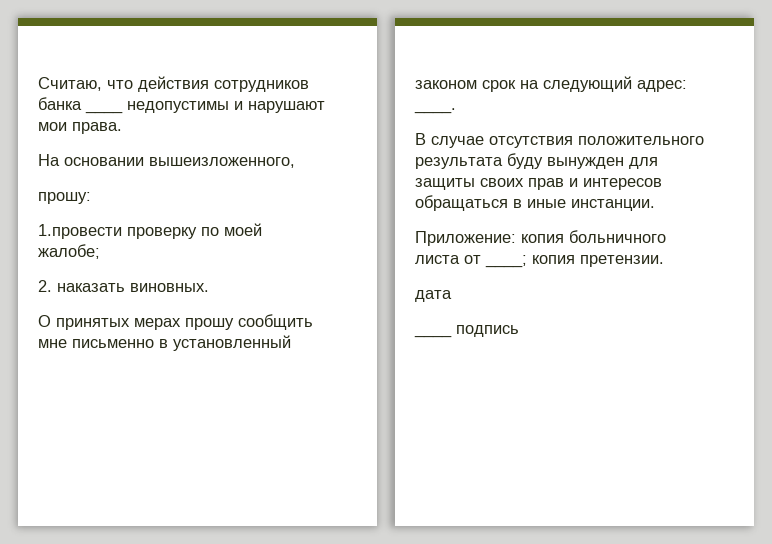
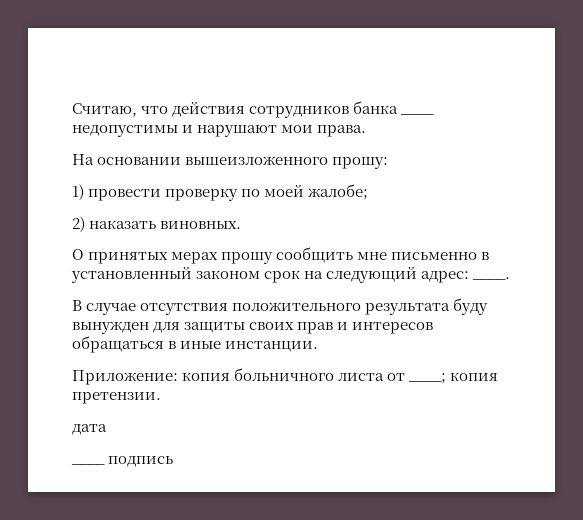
[149,157,295,168] вышеизложенного, // -> [185,156,329,165] вышеизложенного
[38,224,122,239] 1.провести -> [72,184,162,201] 1) провести
[38,280,52,292] 2. -> [72,216,85,232] 2)

